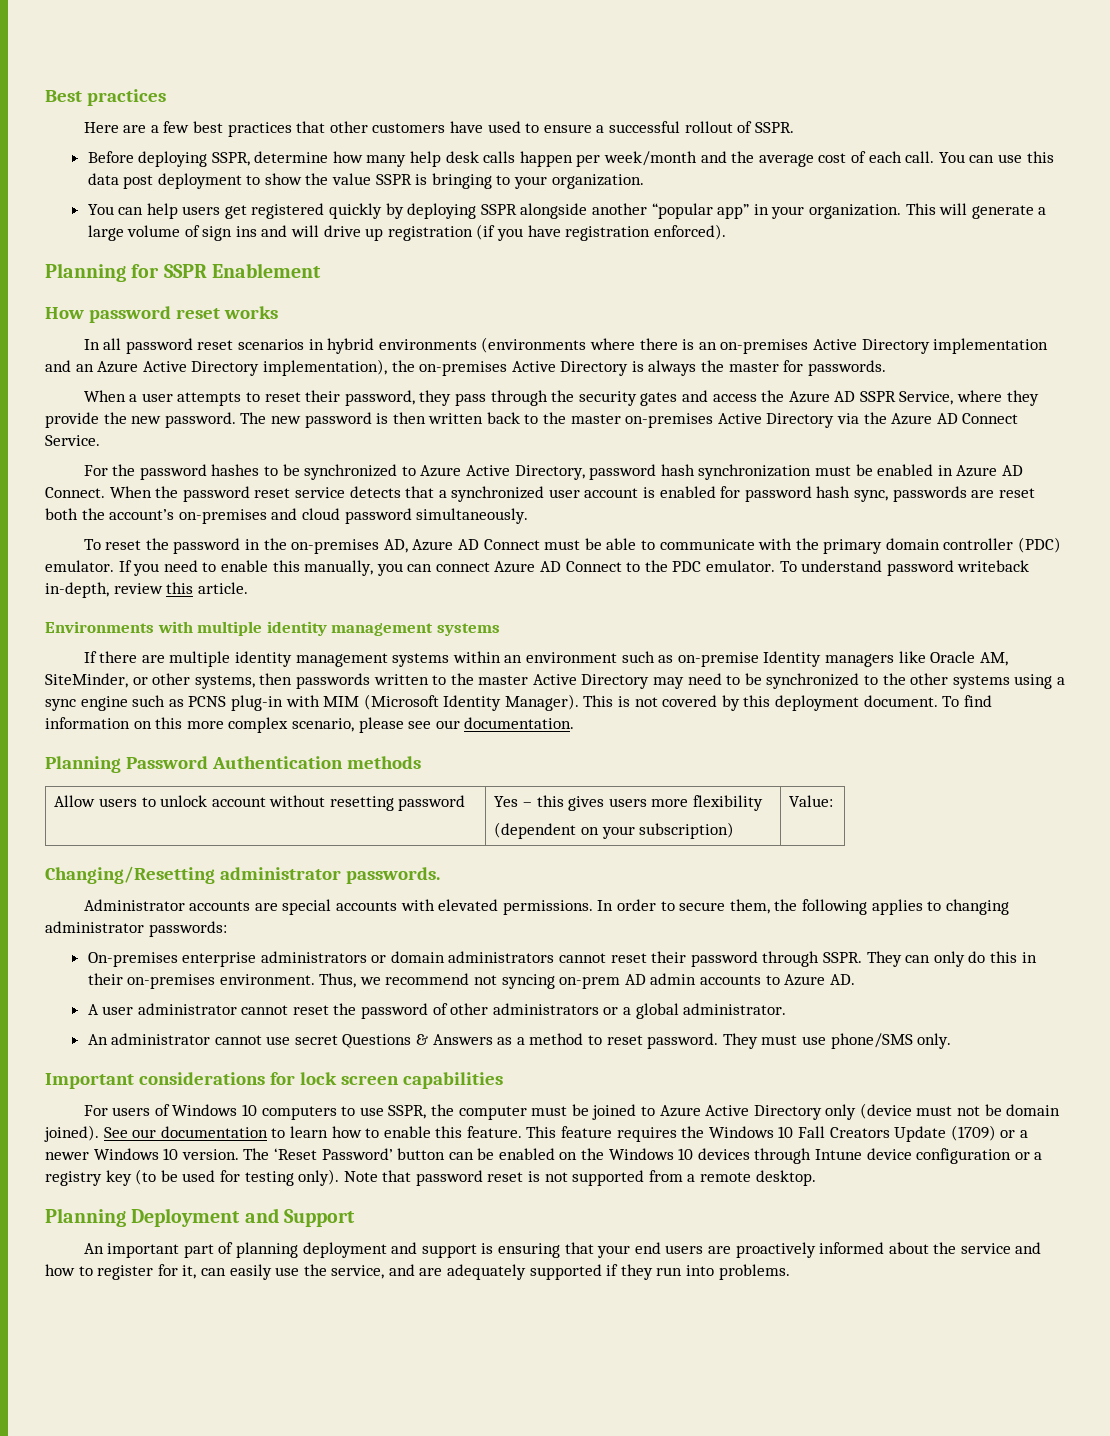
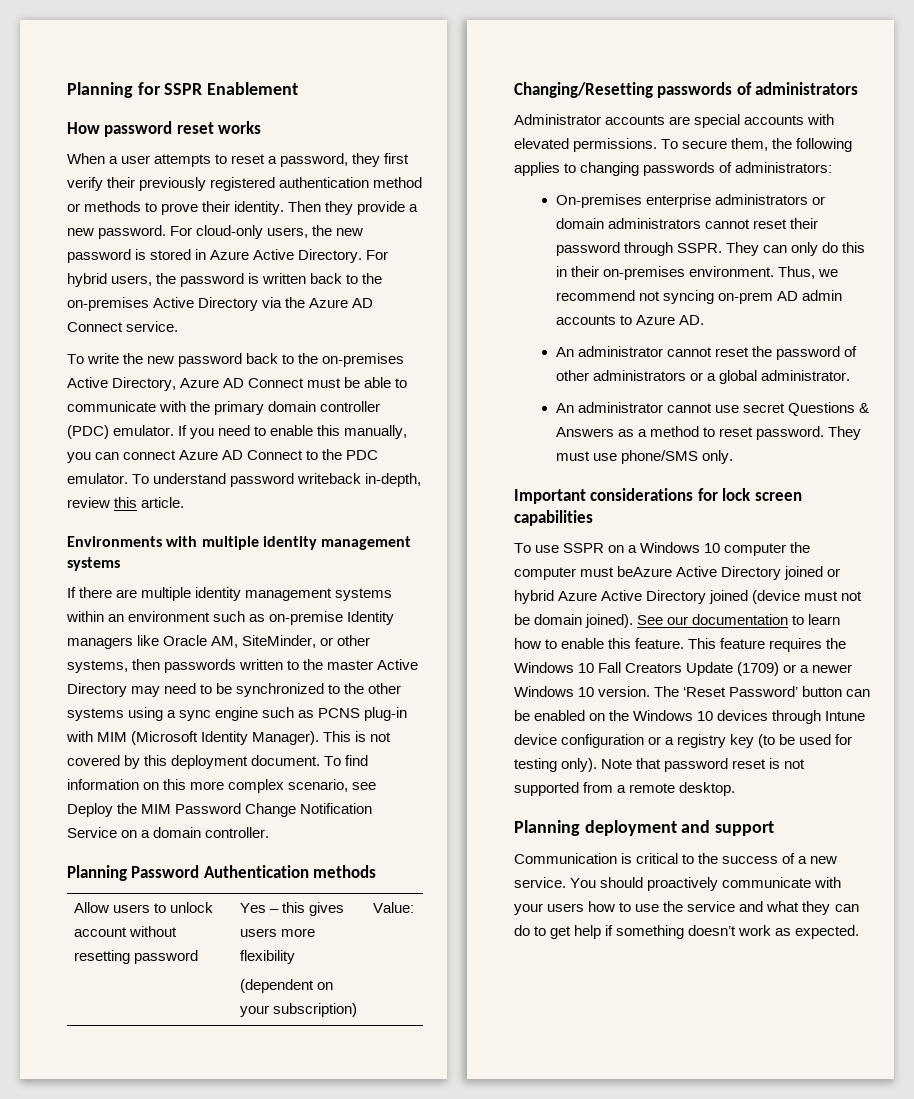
[45,89,166,106] [83,121,794,137] [87,151,1054,167] [87,173,644,189] [87,203,1047,219] [87,224,726,241] Best practices // Here are a few best practices that other customers have used to ensure a successful rollout of SSPR. // Before deploying SSPR, determine how many help desk calls happen per week/month and the average cost of each call. You can use this data post deployment to show the value SSPR is bringing to your organization. // You can help users get registered quickly by deploying SSPR alongside another “popular app” in your organization. This will generate a large volume of sign ins and will drive up registration (if you have registration enforced). // -> (67, 90) none
[83,337,1049,354] [45,359,886,376] // In all password reset scenarios in hybrid environments (environments where there is an on-premises Active Directory implementation and an Azure Active Directory implementation), the on-premises Active Directory is always the master for passwords. -> (262, 127) none
[305,390,341,402] their -> [268,156,278,164] a
[454,390,1003,406] pass through the security gates and access the Azure AD SSPR Service, where -> [384,153,410,164] [67,177,423,191] [67,201,322,215] first verify their previously registered authentication method or methods to prove their identity. Then
[103,412,127,424] the -> [409,204,419,212] a
[240,412,426,428] The new password is then -> [170,225,364,239] [67,249,389,263] [67,273,260,287] For cloud-only users, the new password is stored in Azure Active Directory. For hybrid users, the password is
[570,414,621,424] master -> (383, 278) none
[45,435,100,446] [83,464,1023,480] [45,486,1035,502] [45,508,529,524] [83,538,408,554] Service. // For the password hashes to be synchronized to Azure Active Directory, password hash synchronization must be enabled in Azure AD Connect. When the password reset service detects that a synchronized user account is enabled for password hash sync, passwords are reset both the account’s on-premises and cloud password simultaneously. // To reset the password in the on-premises AD, -> [126,321,179,332] [67,353,405,367] [67,377,177,391] service. // To write the new password back to the on-premises Active Directory,
[358,717,575,733] please see our documentation. -> [352,782,377,790] [67,803,373,817] [67,827,270,838] see Deploy the MIM Password Change Notification Service on a domain controller.
[219,867,440,884] administrator passwords. -> [657,82,859,98] passwords of administrators
[597,899,675,911] In order to -> [661,139,679,149] To
[45,921,227,937] administrator passwords: -> [643,162,833,176] passwords of administrators:
[87,1004,134,1015] A user -> [555,347,574,357] An
[83,1104,857,1120] For users of Windows 10 computers to use SSPR, the computer must be joined to Azure Active Directory only -> [514,542,811,556] [514,566,841,580] [514,590,749,604] To use SSPR on a Windows 10 computer the computer must beAzure Active Directory joined or hybrid Azure Active Directory joined
[131,1208,356,1227] [83,1242,1042,1258] [45,1264,790,1280] Deployment and Support // An important part of planning deployment and support is ensuring that your end users are proactively informed about the service and how to register for it, can easily use the service, and are adequately supported if they run into problems. -> [584,820,775,836] [514,853,838,864] [514,877,842,891] [514,901,859,915] [514,925,860,939] deployment and support // Communication is critical to the success of a new service. You should proactively communicate with your users how to use the service and what they can do to get help if something doesn’t work as expected.

